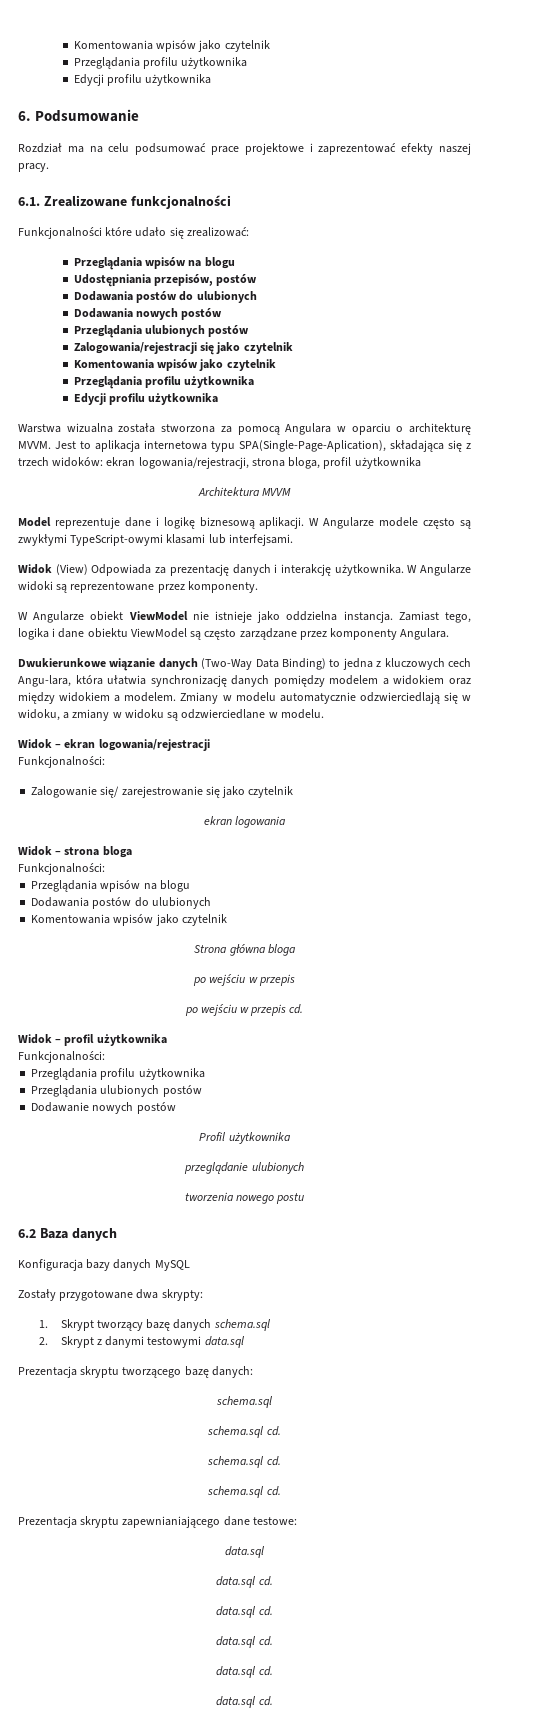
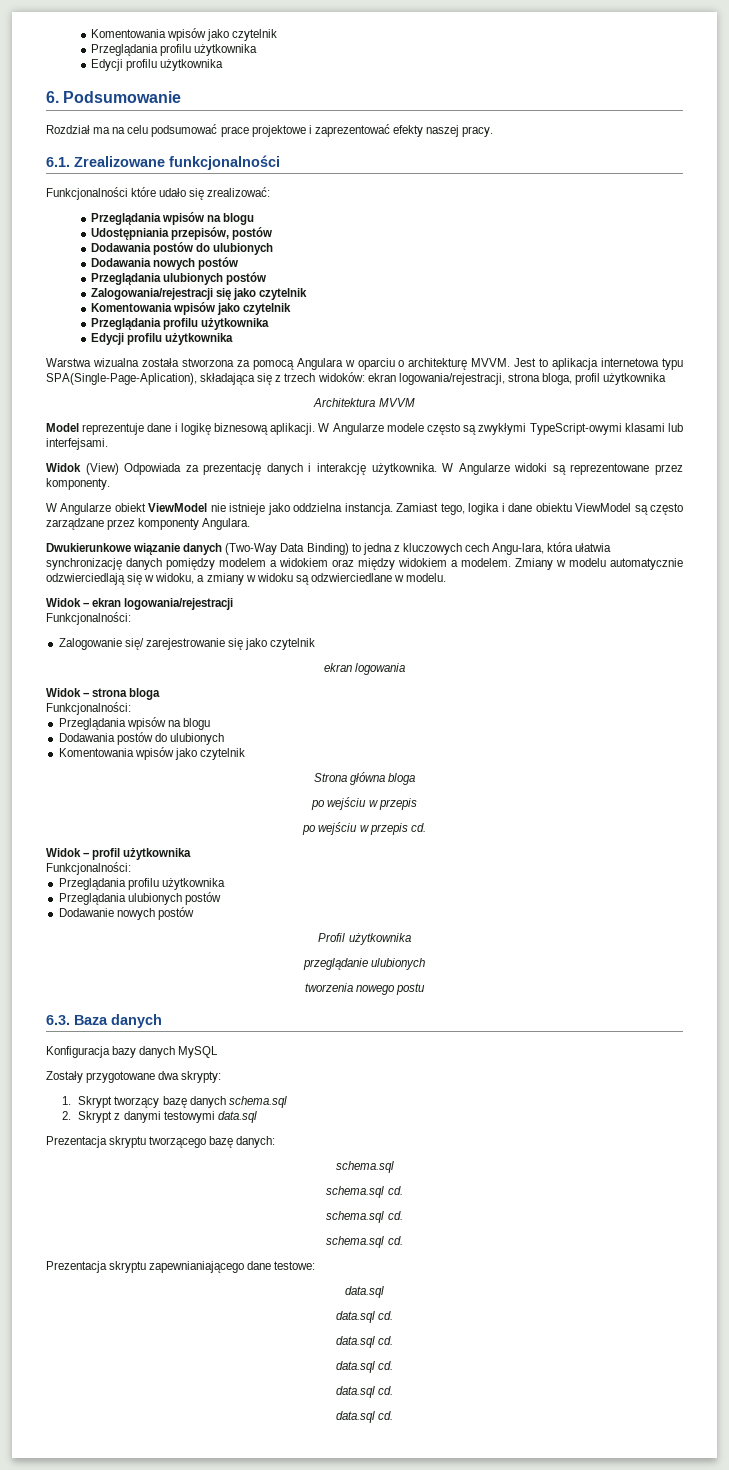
[18,1229,36,1238] 6.2 -> [46,1015,70,1025] 6.3.

